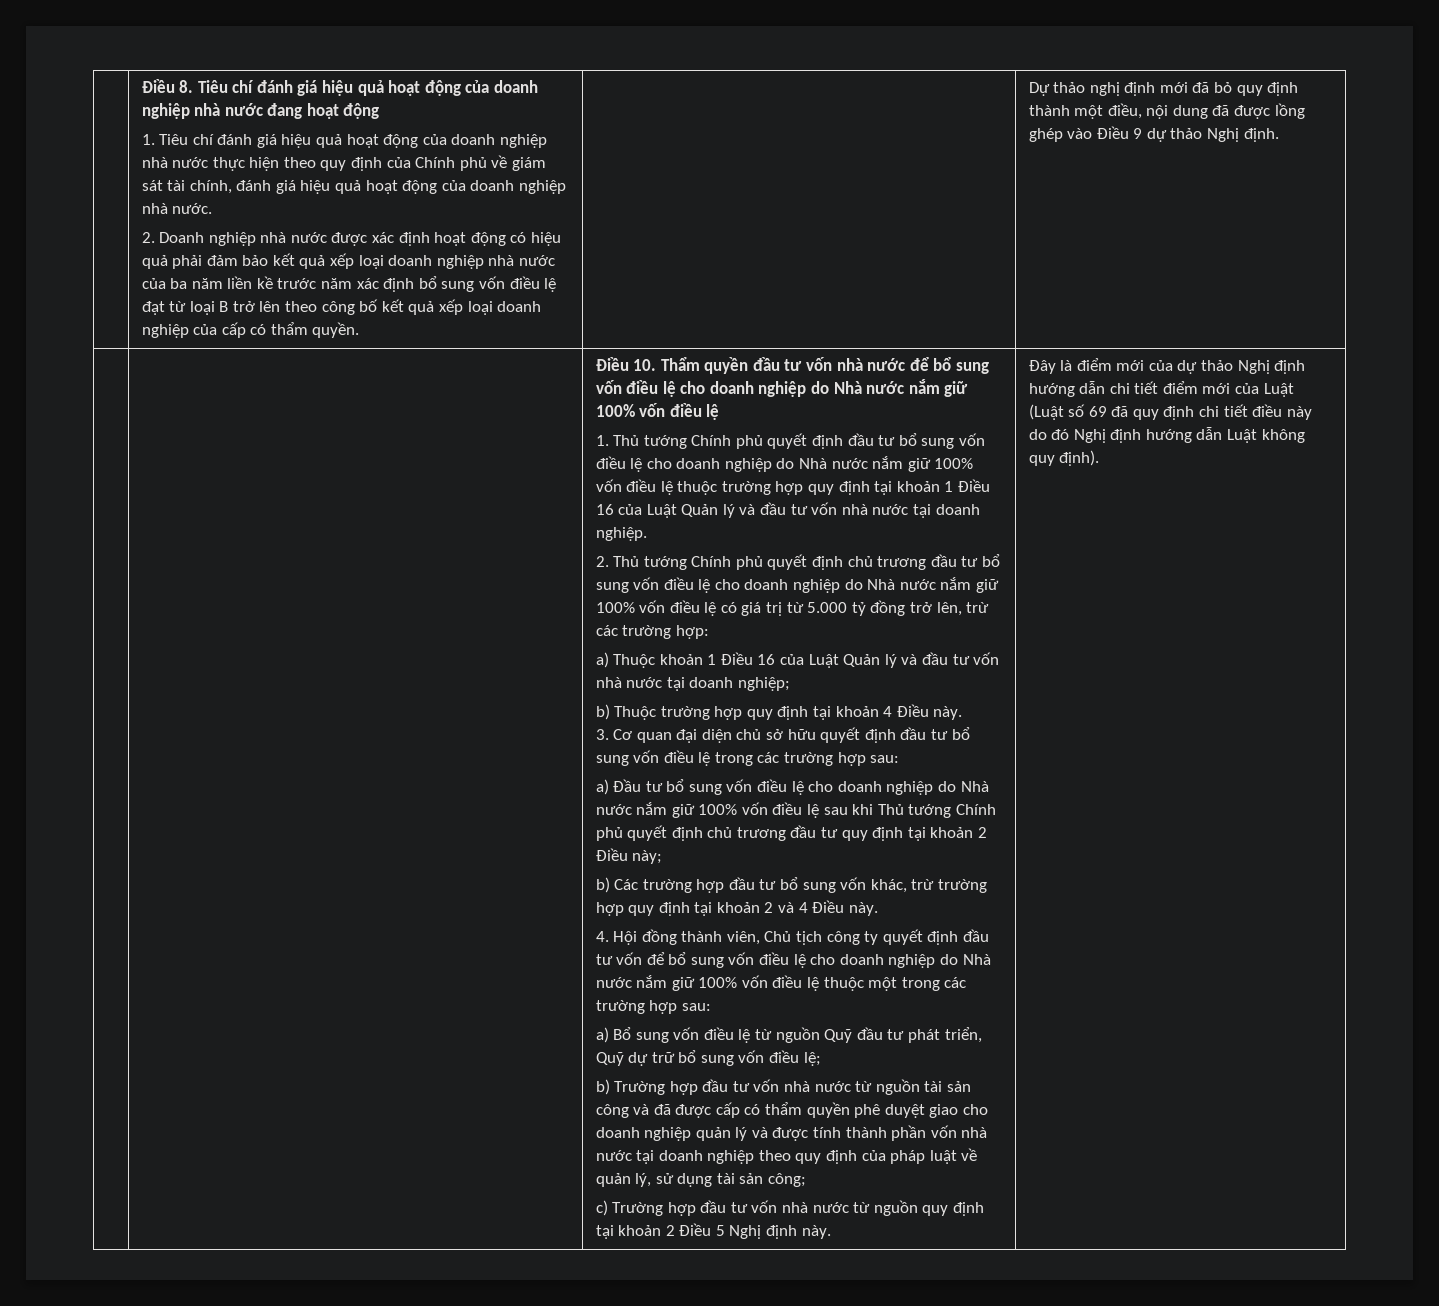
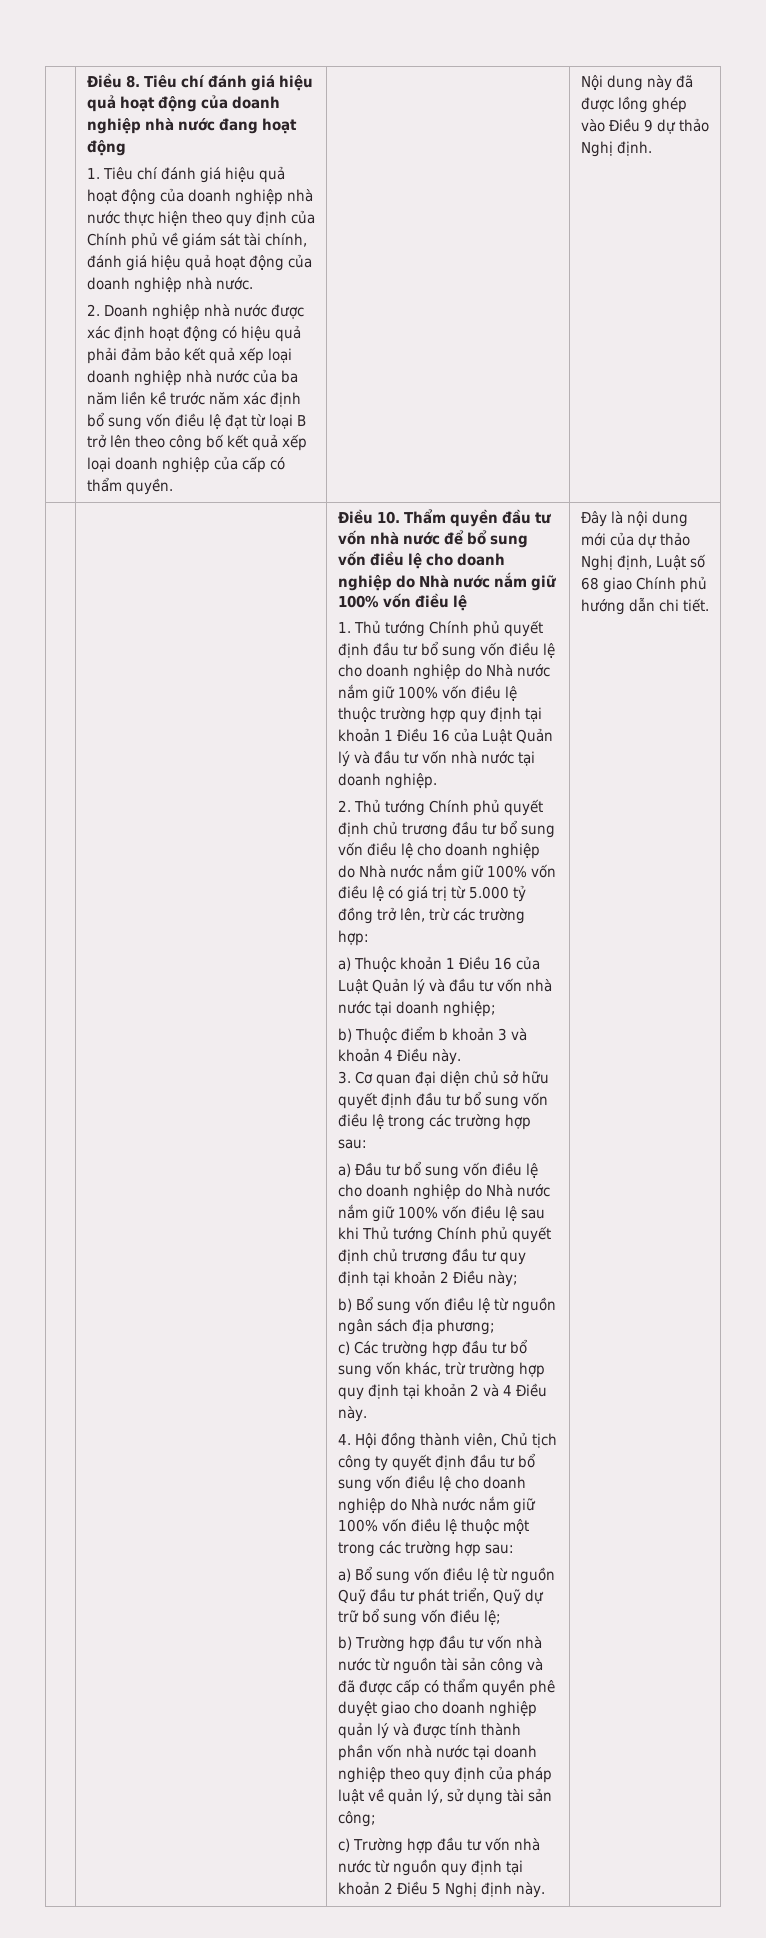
[1028,82,1299,96] [1028,103,1208,119] Dự thảo nghị định mới đã bỏ quy định thành một điều, nội dung -> [580,75,672,91] Nội dung này
[660,706,832,720] trường hợp quy định tại -> [400,1026,528,1041] điểm b khoản 3 và
(610, 885) none -> [355,1296,557,1314] [337,1319,495,1335] [337,1341,350,1355] Bổ sung vốn điều lệ từ nguồn ngân sách địa phương; // c)
[616,952,665,965] vốn để -> (515, 1462) none
[1076,358,1112,371] điểm -> [626,511,688,527] nội dung
[1274,360,1306,374] [1028,381,1294,397] [1028,404,1312,420] [1028,427,1305,443] [1028,450,1100,466] định hướng dẫn chi tiết điểm mới của Luật (Luật số 69 đã quy định chi tiết điều này do đó Nghị định hướng dẫn Luật không quy định). -> [616,554,706,570] [580,576,707,593] [580,597,709,615] định, Luật số 68 giao Chính phủ hướng dẫn chi tiết.

